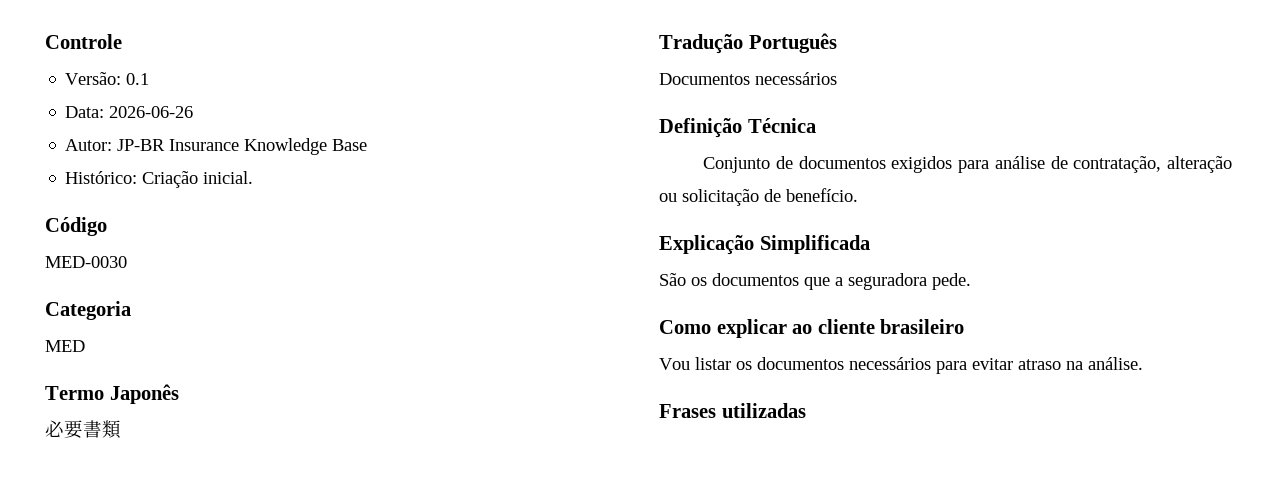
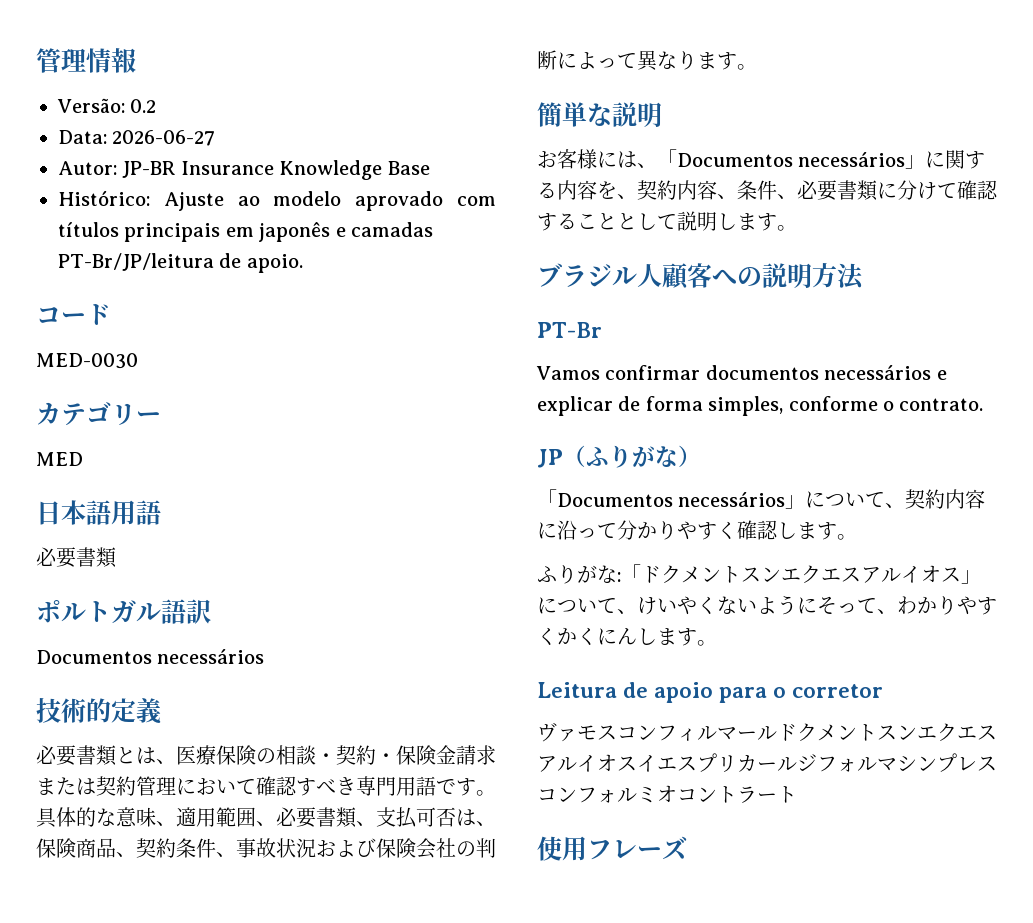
[45,34,122,49] Controle -> [36,48,136,73] 管理情報
[126,73,150,85] 0.1 -> [130,99,157,113] 0.2
[109,106,194,118] 2026-06-26 -> [112,130,216,146] 2026-06-27
[142,171,254,188] [45,217,107,236] Criação inicial. // Código -> [163,191,497,211] [58,222,433,242] [58,253,303,273] [36,304,111,325] Ajuste ao modelo aprovado com títulos principais em japonês e camadas PT-Br/JP/leitura de apoio. // コード
[45,301,131,320] Categoria -> [36,402,161,426] カテゴリー
[45,384,179,404] Termo Japonês -> [36,500,161,525] 日本語用語
[659,33,837,54] Tradução Português -> [36,599,211,624] ポルトガル語訳
[659,118,816,138] [703,156,1232,173] [659,188,858,206] [659,235,870,255] [659,273,971,290] [659,319,965,338] [659,357,1143,374] [659,403,806,418] Definição Técnica // Conjunto de documentos exigidos para análise de contratação, alteração ou solicitação de benefício. // Explicação Simplificada // São os documentos que a seguradora pede. // Como explicar ao cliente brasileiro // Vou listar os documentos necessários para evitar atraso na análise. // Frases utilizadas -> [36,698,161,724] [36,745,496,766] [36,776,496,796] [36,807,496,828] [36,838,496,859] [537,50,757,71] [537,102,662,127] [537,149,986,169] [537,180,998,201] [537,211,797,231] [537,263,864,290] [537,322,602,338] [536,365,947,380] [537,396,984,416] [537,445,701,468] [537,489,986,509] [537,520,857,540] [537,564,981,584] [537,595,997,615] [537,627,717,646] [537,682,884,703] [537,722,997,742] [537,753,997,772] [537,785,797,803] [537,836,687,861] 技術的定義 // 必要書類とは、医療保険の相談・契約・保険金請求または契約管理において確認すべき専門用語です。具体的な意味、適用範囲、必要書類、支払可否は、保険商品、契約条件、事故状況および保険会社の判断によって異なります。 // 簡単な説明 // お客様には、「Documentos necessários」に関する内容を、契約内容、条件、必要書類に分けて確認することとして説明します。 // ブラジル人顧客への説明方法 // PT-Br // Vamos confirmar documentos necessários e explicar de forma simples, conforme o contrato. // JP（ふりがな） // 「Documentos necessários」について、契約内容に沿って分かりやすく確認します。 // ふりがな:「ドクメントスンエクエスアルイオス」について、けいやくないようにそって、わかりやすくかくにんします。 // Leitura de apoio para o corretor // ヴァモスコンフィルマールドクメントスンエクエスアルイオスイエスプリカールジフォルマシンプレスコンフォルミオコントラート // 使用フレーズ

